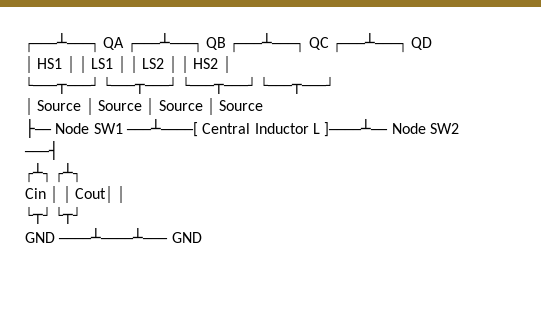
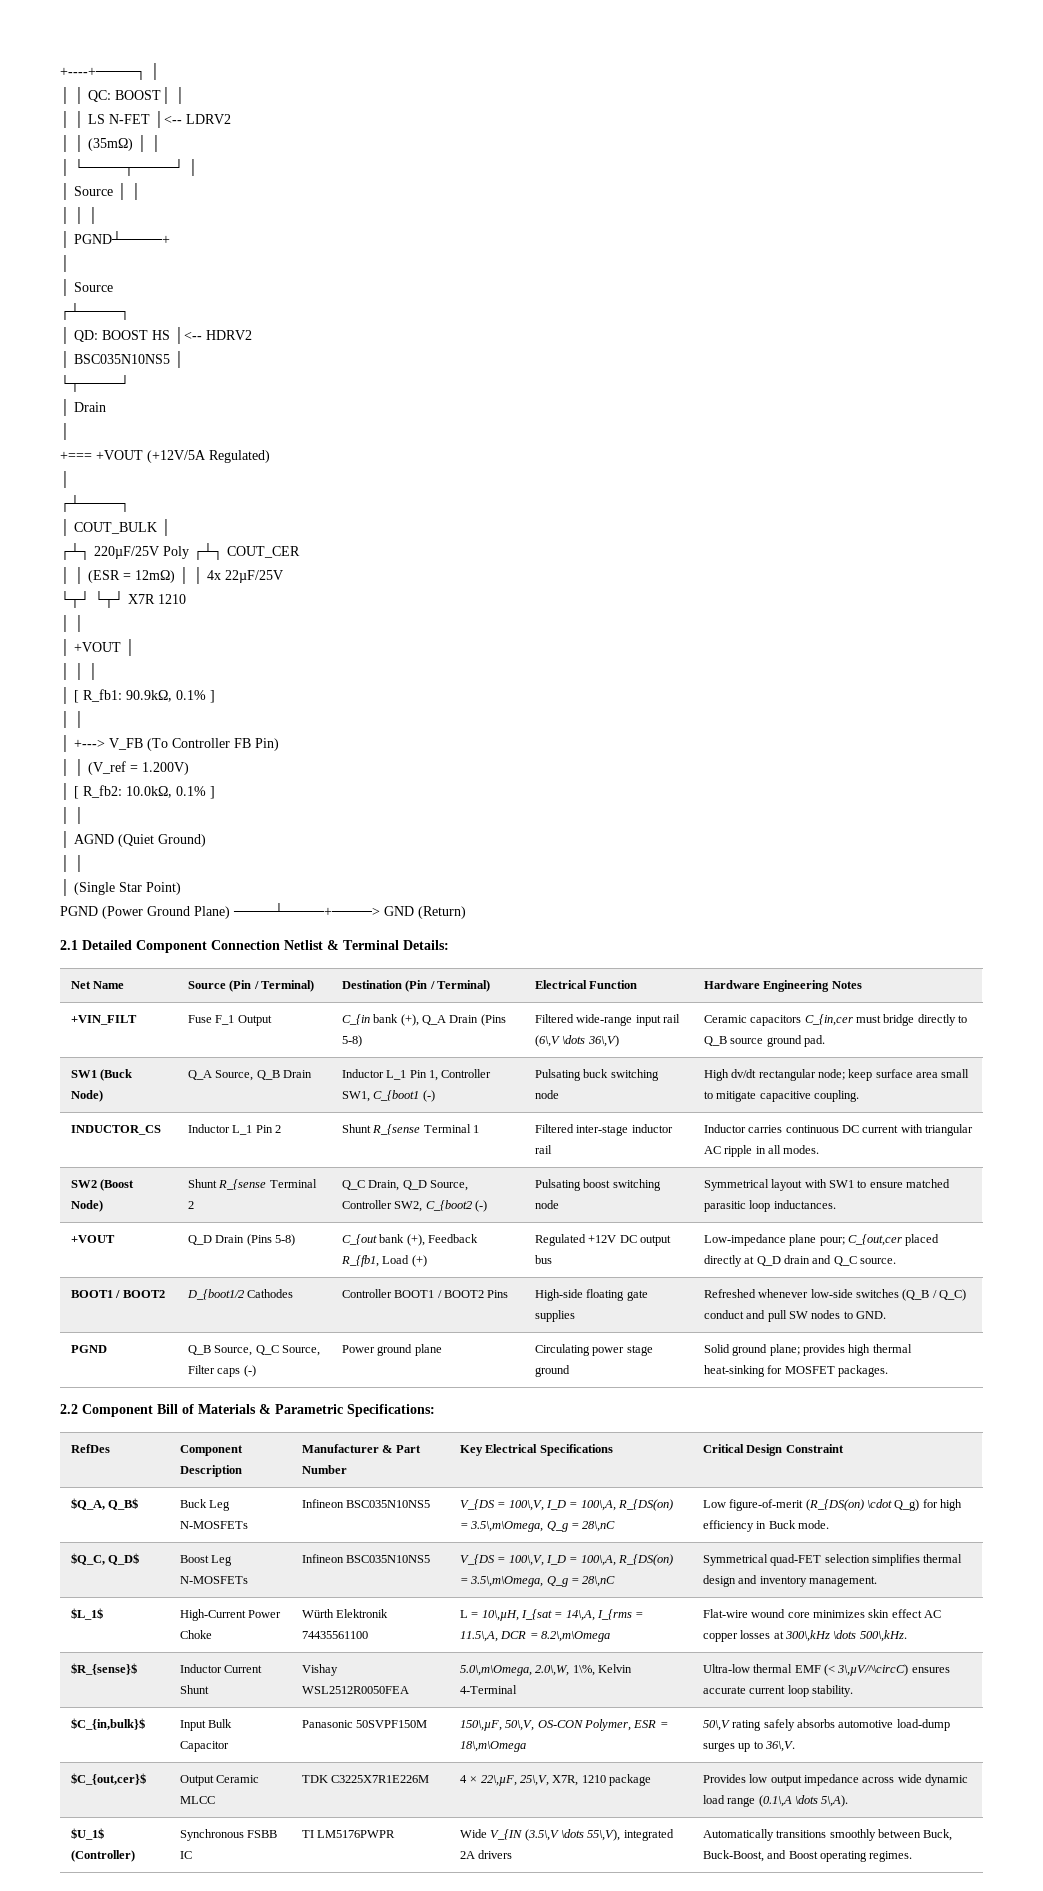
[25,32,433,53] [25,56,231,73] [25,76,334,94] [25,98,264,115] [25,118,459,138] [24,140,59,160] [25,162,82,183] [25,186,126,203] [25,206,82,224] [25,227,202,243] ┌───┴───┐ QA ┌───┴───┐ QB ┌───┴───┐ QC ┌───┴───┐ QD // │ HS1 │ │ LS1 │ │ LS2 │ │ HS2 │ // └───┬───┘ └───┬───┘ └───┬───┘ └───┬───┘ // │ Source │ Source │ Source │ Source // ├── Node SW1 ───┴────[ Central Inductor L ]────┴── Node SW2 ───┤ // ┌┴┐ ┌┴┐ // Cin │ │ Cout│ │ // └┬┘ └┬┘ // GND ────┴────┴─── GND -> [60,63,160,80] [60,87,185,104] [60,111,231,128] [60,135,161,152] [60,159,198,176] [60,183,141,200] [60,207,98,224] [60,231,170,248] [60,255,70,272] [60,279,113,296] [60,303,130,320] [60,327,252,344] [60,351,184,368] [60,375,130,392] [60,399,106,416] [60,423,70,440] [60,450,270,463] [60,471,70,488] [60,495,130,512] [60,519,171,536] [60,543,300,560] [60,567,283,584] [60,591,186,608] [60,615,84,632] [60,639,135,656] [60,663,98,680] [60,687,215,704] [60,711,84,728] [60,735,279,752] [60,759,189,776] [60,783,215,800] [60,807,84,824] [60,831,206,848] [60,855,84,872] [60,879,181,896] [60,903,466,919] [60,940,449,953] [70,981,125,989] [187,980,314,992] [341,980,490,992] [534,980,638,989] [703,980,862,992] [70,1015,137,1025] [187,1015,272,1026] [341,1014,506,1026] [341,1035,362,1047] [534,1014,680,1026] [534,1035,619,1047] [703,1014,967,1026] [703,1035,825,1047] [70,1069,133,1081] [70,1090,103,1102] [187,1070,312,1081] [341,1069,492,1081] [341,1090,435,1102] [534,1069,659,1081] [534,1090,559,1099] [703,1069,970,1081] [703,1090,859,1102] [70,1125,161,1135] [187,1124,281,1135] [341,1124,479,1135] [534,1124,673,1136] [534,1145,552,1154] [703,1124,973,1136] [703,1145,820,1157] [70,1179,135,1191] [70,1200,103,1212] [187,1179,317,1190] [187,1201,194,1209] [341,1180,468,1191] [341,1200,487,1212] [534,1179,661,1191] [534,1200,559,1209] [703,1179,950,1191] [703,1200,836,1212] [70,1235,115,1243] [187,1234,295,1246] [341,1234,478,1246] [340,1255,427,1267] [534,1234,671,1246] [534,1255,552,1264] [703,1234,940,1246] [703,1255,896,1267] [70,1290,165,1298] [186,1289,294,1300] [341,1289,509,1298] [534,1289,648,1301] [534,1310,575,1322] [703,1289,966,1301] [703,1310,886,1322] [70,1345,107,1353] [187,1345,320,1356] [187,1365,256,1377] [341,1344,442,1356] [534,1344,653,1356] [534,1365,570,1377] [703,1344,912,1356] [703,1365,888,1377] [60,1404,435,1417] [70,1444,110,1453] [179,1445,243,1456] [179,1465,242,1477] [301,1444,421,1453] [301,1465,347,1474] [459,1444,613,1456] [702,1444,844,1456] [70,1498,139,1510] [179,1499,231,1511] [179,1521,248,1529] [301,1499,431,1508] [459,1499,673,1511] [459,1521,616,1532] [702,1499,962,1511] [702,1520,829,1532] [70,1553,140,1565] [179,1555,233,1566] [179,1576,248,1584] [301,1554,431,1563] [459,1554,673,1566] [459,1576,616,1587] [702,1554,963,1566] [702,1575,877,1587] [70,1608,103,1620] [179,1609,282,1621] [179,1630,212,1639] [301,1609,389,1618] [301,1631,368,1639] [459,1609,644,1621] [459,1631,610,1642] [702,1609,941,1618] [702,1630,907,1642] [70,1663,137,1675] [179,1664,263,1673] [179,1685,209,1694] [301,1664,338,1676] [301,1686,409,1694] [459,1664,632,1676] [459,1685,517,1694] [702,1664,950,1676] [702,1685,853,1697] [70,1718,145,1730] [179,1719,233,1731] [179,1741,229,1752] [301,1720,428,1728] [459,1719,668,1731] [459,1741,526,1752] [702,1719,950,1731] [702,1741,795,1752] [70,1773,146,1785] [179,1775,260,1786] [179,1796,215,1804] [301,1775,430,1783] [459,1774,651,1786] [702,1774,968,1786] [702,1795,849,1807] [70,1828,104,1840] [70,1850,135,1862] [179,1829,278,1841] [179,1851,192,1859] [301,1830,396,1838] [459,1829,674,1841] [459,1850,513,1859] [702,1829,953,1841] [702,1850,913,1862] +----+────┐ │ // │ │ QC: BOOST│ │ // │ │ LS N-FET │<-- LDRV2 // │ │ (35mΩ) │ │ // │ └────┬────┘ │ // │ Source │ │ // │ │ │ // │ PGND┴────+ // │ // │ Source // ┌┴────┐ // │ QD: BOOST HS │<-- HDRV2 // │ BSC035N10NS5 │ // └┬────┘ // │ Drain // │ // +=== +VOUT (+12V/5A Regulated) // │ // ┌┴────┐ // │ COUT_BULK │ // ┌┴┐ 220µF/25V Poly ┌┴┐ COUT_CER // │ │ (ESR = 12mΩ) │ │ 4x 22µF/25V // └┬┘ └┬┘ X7R 1210 // │ │ // │ +VOUT │ // │ │ │ // │ [ R_fb1: 90.9kΩ, 0.1% ] // │ │ // │ +---> V_FB (To Controller FB Pin) // │ │ (V_ref = 1.200V) // │ [ R_fb2: 10.0kΩ, 0.1% ] // │ │ // │ AGND (Quiet Ground) // │ │ // │ (Single Star Point) // PGND (Power Ground Plane) ────┴────+────> GND (Return) // 2.1 Detailed Component Connection Netlist & Terminal Details: // Net Name | Source (Pin / Terminal) | Destination (Pin / Terminal) | Electrical Function | Hardware Engineering Notes // +VIN_FILT | Fuse F_1 Output | C_{in bank (+), Q_A Drain (Pins 5-8) | Filtered wide-range input rail (6\,V \dots 36\,V) | Ceramic capacitors C_{in,cer must bridge directly to Q_B source ground pad. // SW1 (Buck Node) | Q_A Source, Q_B Drain | Inductor L_1 Pin 1, Controller SW1, C_{boot1 (-) | Pulsating buck switching node | High dv/dt rectangular node; keep surface area small to mitigate capacitive coupling. // INDUCTOR_CS | Inductor L_1 Pin 2 | Shunt R_{sense Terminal 1 | Filtered inter-stage inductor rail | Inductor carries continuous DC current with triangular AC ripple in all modes. // SW2 (Boost Node) | Shunt R_{sense Terminal 2 | Q_C Drain, Q_D Source, Controller SW2, C_{boot2 (-) | Pulsating boost switching node | Symmetrical layout with SW1 to ensure matched parasitic loop inductances. // +VOUT | Q_D Drain (Pins 5-8) | C_{out bank (+), Feedback R_{fb1, Load (+) | Regulated +12V DC output bus | Low-impedance plane pour; C_{out,cer placed directly at Q_D drain and Q_C source. // BOOT1 / BOOT2 | D_{boot1/2 Cathodes | Controller BOOT1 / BOOT2 Pins | High-side floating gate supplies | Refreshed whenever low-side switches (Q_B / Q_C) conduct and pull SW nodes to GND. // PGND | Q_B Source, Q_C Source, Filter caps (-) | Power ground plane | Circulating power stage ground | Solid ground plane; provides high thermal heat-sinking for MOSFET packages. // 2.2 Component Bill of Materials & Parametric Specifications: // RefDes | Component Description | Manufacturer & Part Number | Key Electrical Specifications | Critical Design Constraint // $Q_A, Q_B$ | Buck Leg N-MOSFETs | Infineon BSC035N10NS5 | V_{DS = 100\,V, I_D = 100\,A, R_{DS(on) = 3.5\,m\Omega, Q_g = 28\,nC | Low figure-of-merit (R_{DS(on) \cdot Q_g) for high efficiency in Buck mode. // $Q_C, Q_D$ | Boost Leg N-MOSFETs | Infineon BSC035N10NS5 | V_{DS = 100\,V, I_D = 100\,A, R_{DS(on) = 3.5\,m\Omega, Q_g = 28\,nC | Symmetrical quad-FET selection simplifies thermal design and inventory management. // $L_1$ | High-Current Power Choke | Würth Elektronik 74435561100 | L = 10\,µH, I_{sat = 14\,A, I_{rms = 11.5\,A, DCR = 8.2\,m\Omega | Flat-wire wound core minimizes skin effect AC copper losses at 300\,kHz \dots 500\,kHz. // $R_{sense}$ | Inductor Current Shunt | Vishay WSL2512R0050FEA | 5.0\,m\Omega, 2.0\,W, 1\%, Kelvin 4-Terminal | Ultra-low thermal EMF (< 3\,µV/^\circC) ensures accurate current loop stability. // $C_{in,bulk}$ | Input Bulk Capacitor | Panasonic 50SVPF150M | 150\,µF, 50\,V, OS-CON Polymer, ESR = 18\,m\Omega | 50\,V rating safely absorbs automotive load-dump surges up to 36\,V. // $C_{out,cer}$ | Output Ceramic MLCC | TDK C3225X7R1E226M | 4 × 22\,µF, 25\,V, X7R, 1210 package | Provides low output impedance across wide dynamic load range (0.1\,A \dots 5\,A). // $U_1$ (Controller) | Synchronous FSBB IC | TI LM5176PWPR | Wide V_{IN (3.5\,V \dots 55\,V), integrated 2A drivers | Automatically transitions smoothly between Buck, Buck-Boost, and Boost operating regimes.

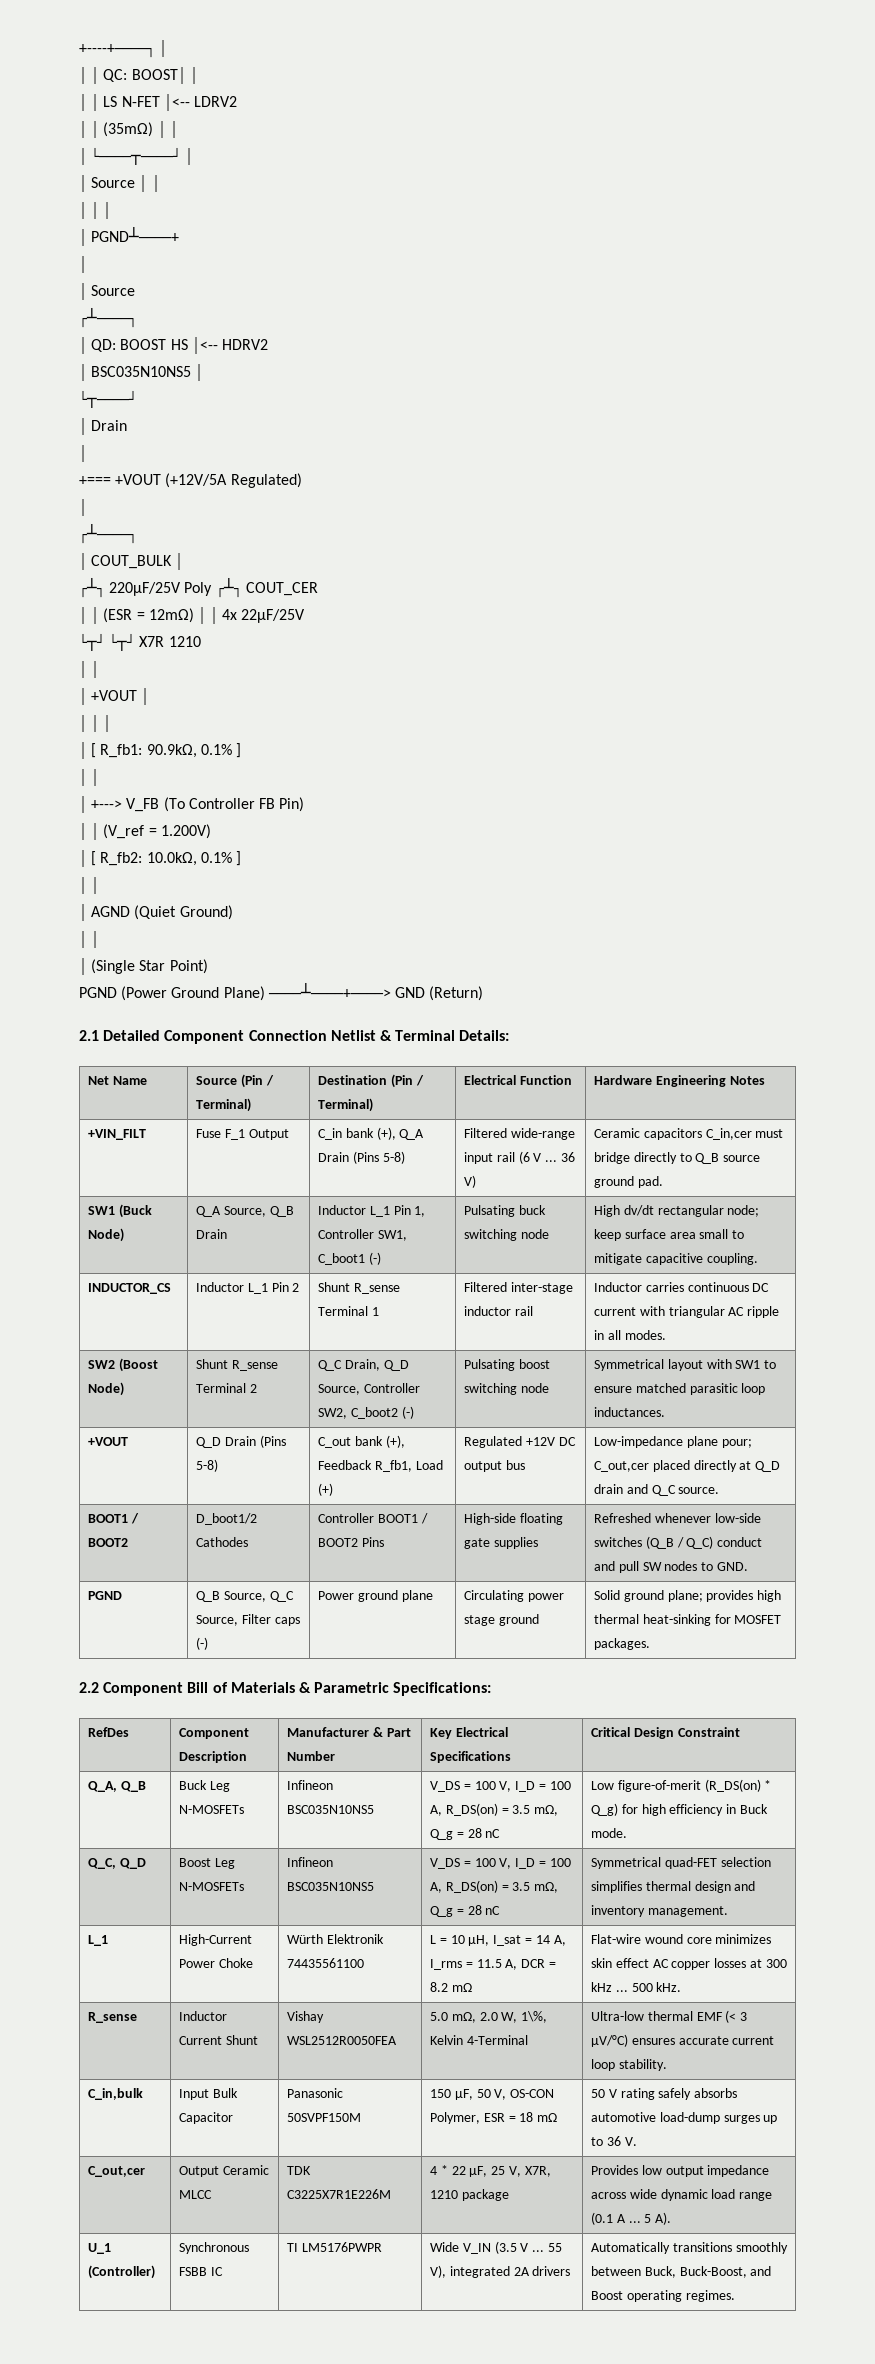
[341,1014,370,1025] C_{in -> [318,1128,343,1140] C_in
[534,1035,619,1047] (6\,V \dots 36\,V) -> [518,1151,575,1164] [464,1175,477,1188] (6 V ... 36 V)
[804,1014,853,1026] C_{in,cer -> [705,1128,752,1140] C_in,cer
[373,1090,420,1101] C_{boot1 -> [318,1253,366,1265] C_boot1
[372,1124,421,1135] R_{sense -> [353,1283,400,1294] R_sense
[218,1179,267,1190] R_{sense -> [231,1360,278,1371] R_sense
[425,1200,472,1211] C_{boot2 -> [350,1407,398,1419] C_boot2
[341,1234,377,1245] C_{out -> [318,1437,352,1448] C_out
[340,1255,379,1267] R_{fb1, -> [374,1460,412,1472] R_fb1,
[847,1234,902,1246] C_{out,cer -> [594,1461,650,1472] C_out,cer
[186,1289,244,1300] D_{boot1/2 -> [196,1513,258,1525] D_boot1/2
[70,1498,139,1510] $Q_A, Q_B$ -> [88,1781,146,1792] Q_A, Q_B
[459,1499,673,1511] [459,1521,616,1532] V_{DS = 100\,V, I_D = 100\,A, R_{DS(on) = 3.5\,m\Omega, Q_g = 28\,nC -> [430,1781,571,1792] [430,1803,559,1816] [430,1828,501,1840] V_DS = 100 V, I_D = 100 A, R_DS(on) = 3.5 mΩ, Q_g = 28 nC
[805,1499,892,1511] (R_{DS(on) \cdot -> [704,1779,772,1792] (R_DS(on) *
[70,1553,140,1565] $Q_C, Q_D$ -> [88,1858,146,1869] Q_C, Q_D
[459,1554,673,1566] [459,1576,616,1587] V_{DS = 100\,V, I_D = 100\,A, R_{DS(on) = 3.5\,m\Omega, Q_g = 28\,nC -> [430,1858,571,1869] [430,1880,559,1893] [430,1905,501,1917] V_DS = 100 V, I_D = 100 A, R_DS(on) = 3.5 mΩ, Q_g = 28 nC
[70,1608,103,1620] $L_1$ -> [88,1935,109,1946] L_1
[481,1609,644,1621] [459,1631,610,1642] 10\,µH, I_{sat = 14\,A, I_{rms = 11.5\,A, DCR = 8.2\,m\Omega -> [450,1935,566,1946] [430,1959,556,1970] [430,1982,472,1992] 10 µH, I_sat = 14 A, I_rms = 11.5 A, DCR = 8.2 mΩ
[784,1630,907,1642] [70,1663,137,1675] 300\,kHz \dots 500\,kHz. // $R_{sense}$ -> [765,1959,787,1968] [591,1982,682,1992] [88,2012,138,2023] 300 kHz ... 500 kHz. // R_sense
[459,1665,570,1676] 5.0\,m\Omega, 2.0\,W, -> [430,2012,518,2023] 5.0 mΩ, 2.0 W,
[837,1664,909,1676] 3\,µV/^\circC) -> [740,2012,748,2021] [591,2034,629,2047] 3 µV/°C)
[70,1718,145,1730] $C_{in,bulk}$ -> [88,2088,144,2100] C_in,bulk
[459,1719,668,1731] [459,1741,526,1752] [702,1720,730,1731] 150\,µF, 50\,V, OS-CON Polymer, ESR = 18\,m\Omega | 50\,V -> [430,2089,555,2100] [430,2112,558,2124] [591,2089,617,2098] 150 µF, 50 V, OS-CON Polymer, ESR = 18 mΩ | 50 V
[764,1741,795,1752] [70,1773,146,1785] 36\,V. // $C_{out,cer}$ -> [606,2136,637,2146] [88,2166,146,2177] 36 V. // C_out,cer
[469,1775,549,1786] × 22\,µF, 25\,V, -> [440,2165,521,2177] * 22 µF, 25 V,
[758,1795,849,1807] [70,1828,104,1840] (0.1\,A \dots 5\,A). // $U_1$ -> [591,2212,672,2225] [88,2243,112,2254] (0.1 A ... 5 A). // U_1
[490,1829,621,1841] V_{IN (3.5\,V \dots 55\,V), -> [462,2241,562,2254] [430,2265,447,2278] V_IN (3.5 V ... 55 V),

